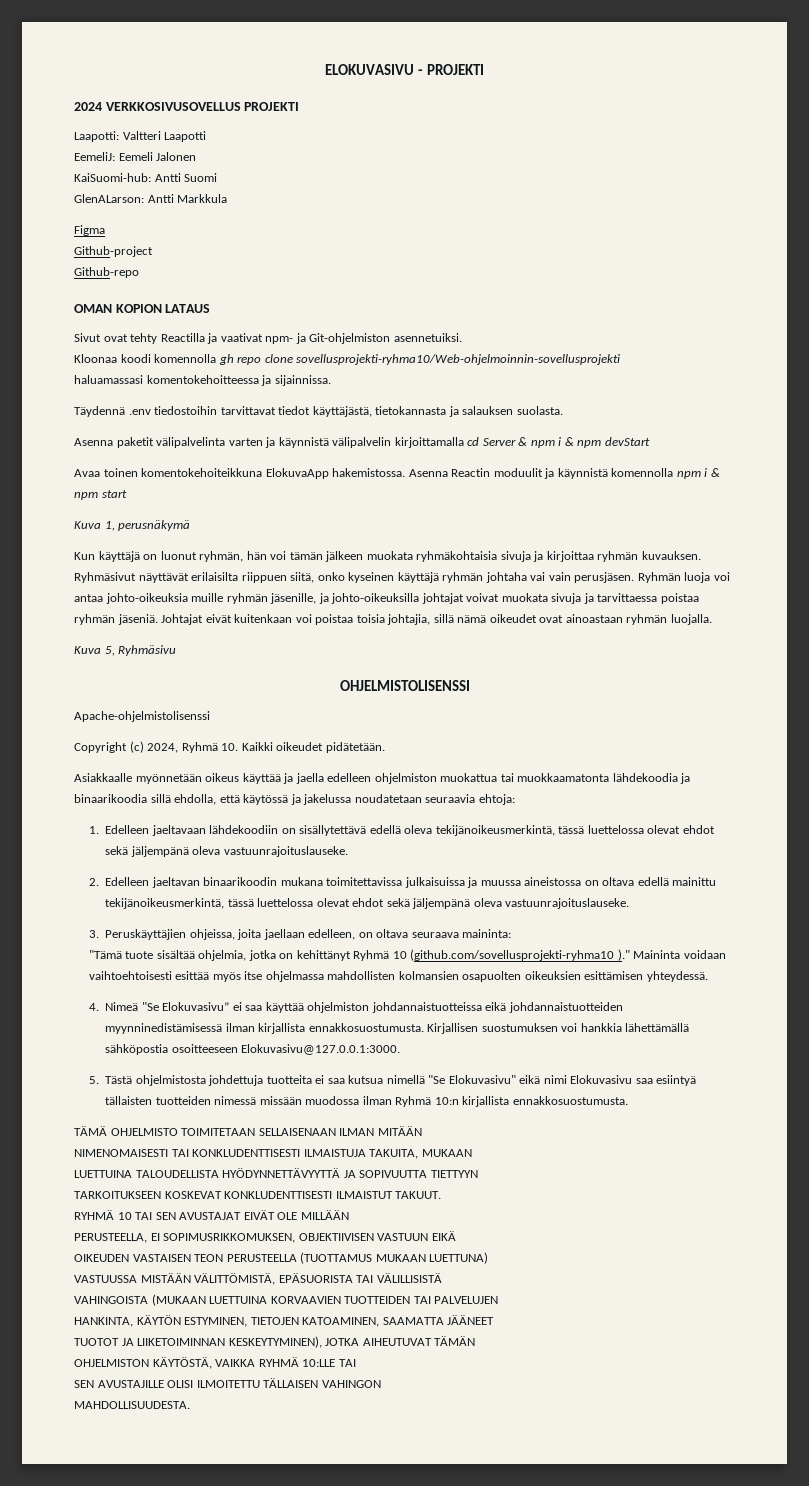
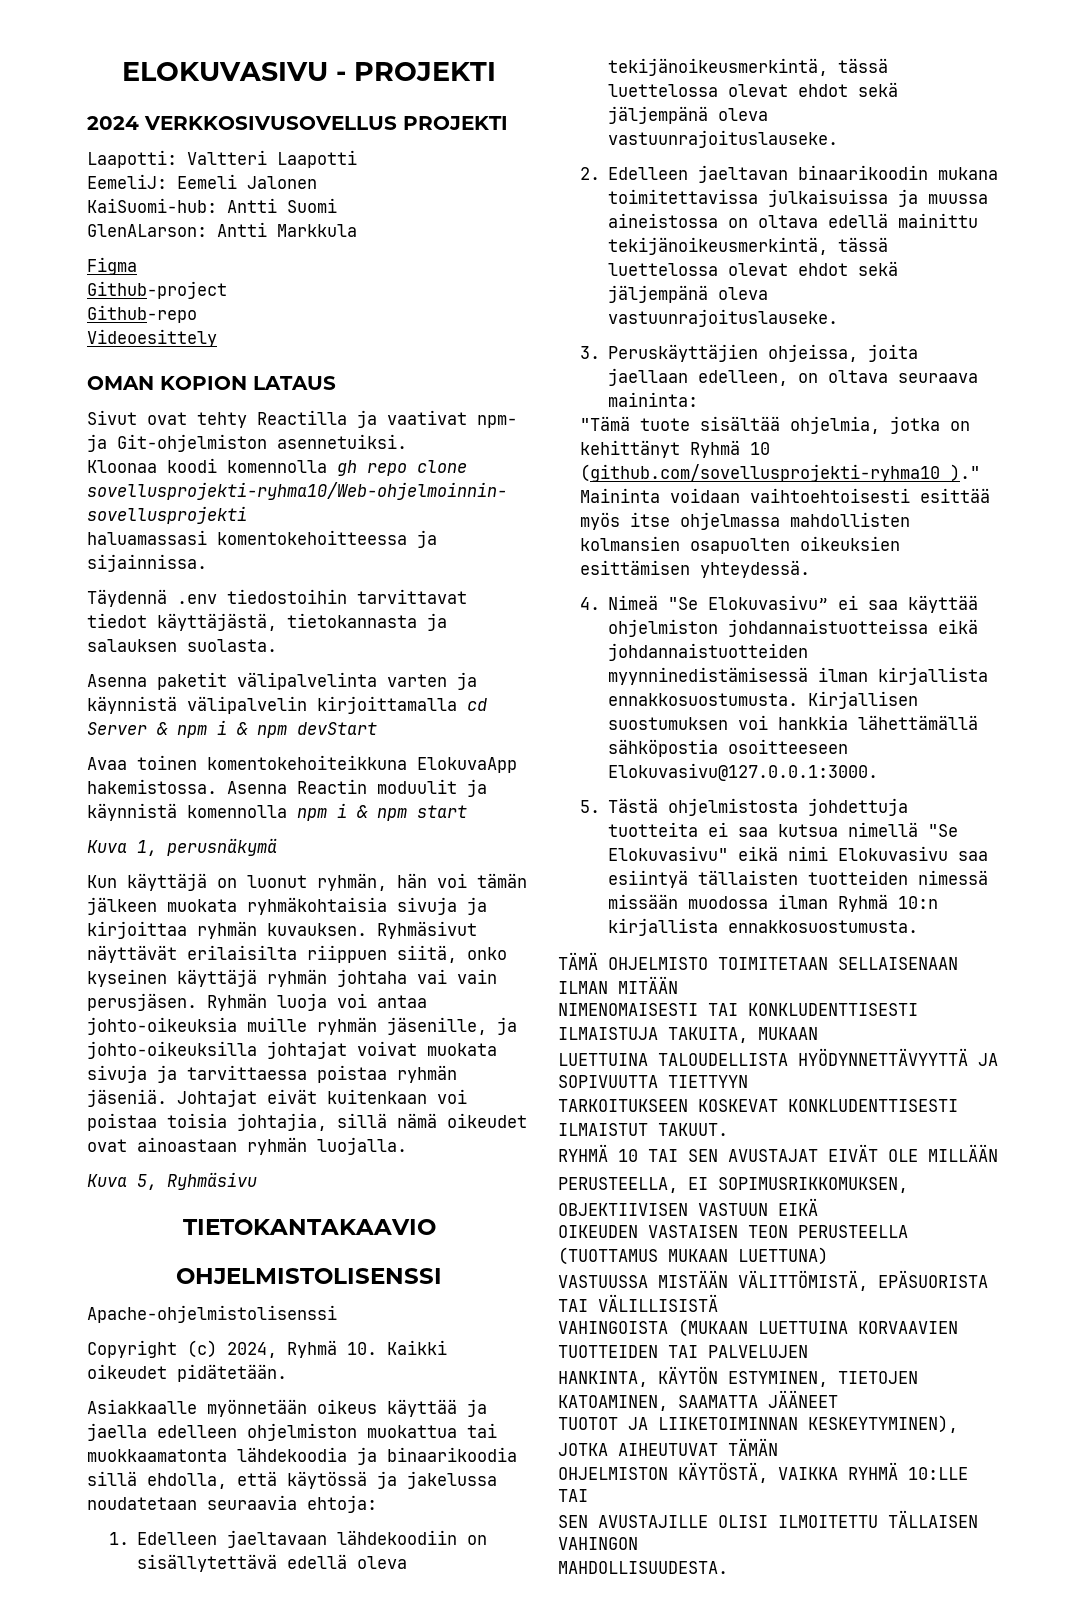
(139, 272) none -> [87,329,217,347] // Videoesittely
(177, 650) none -> [182,1219,436,1235] // TIETOKANTAKAAVIO

